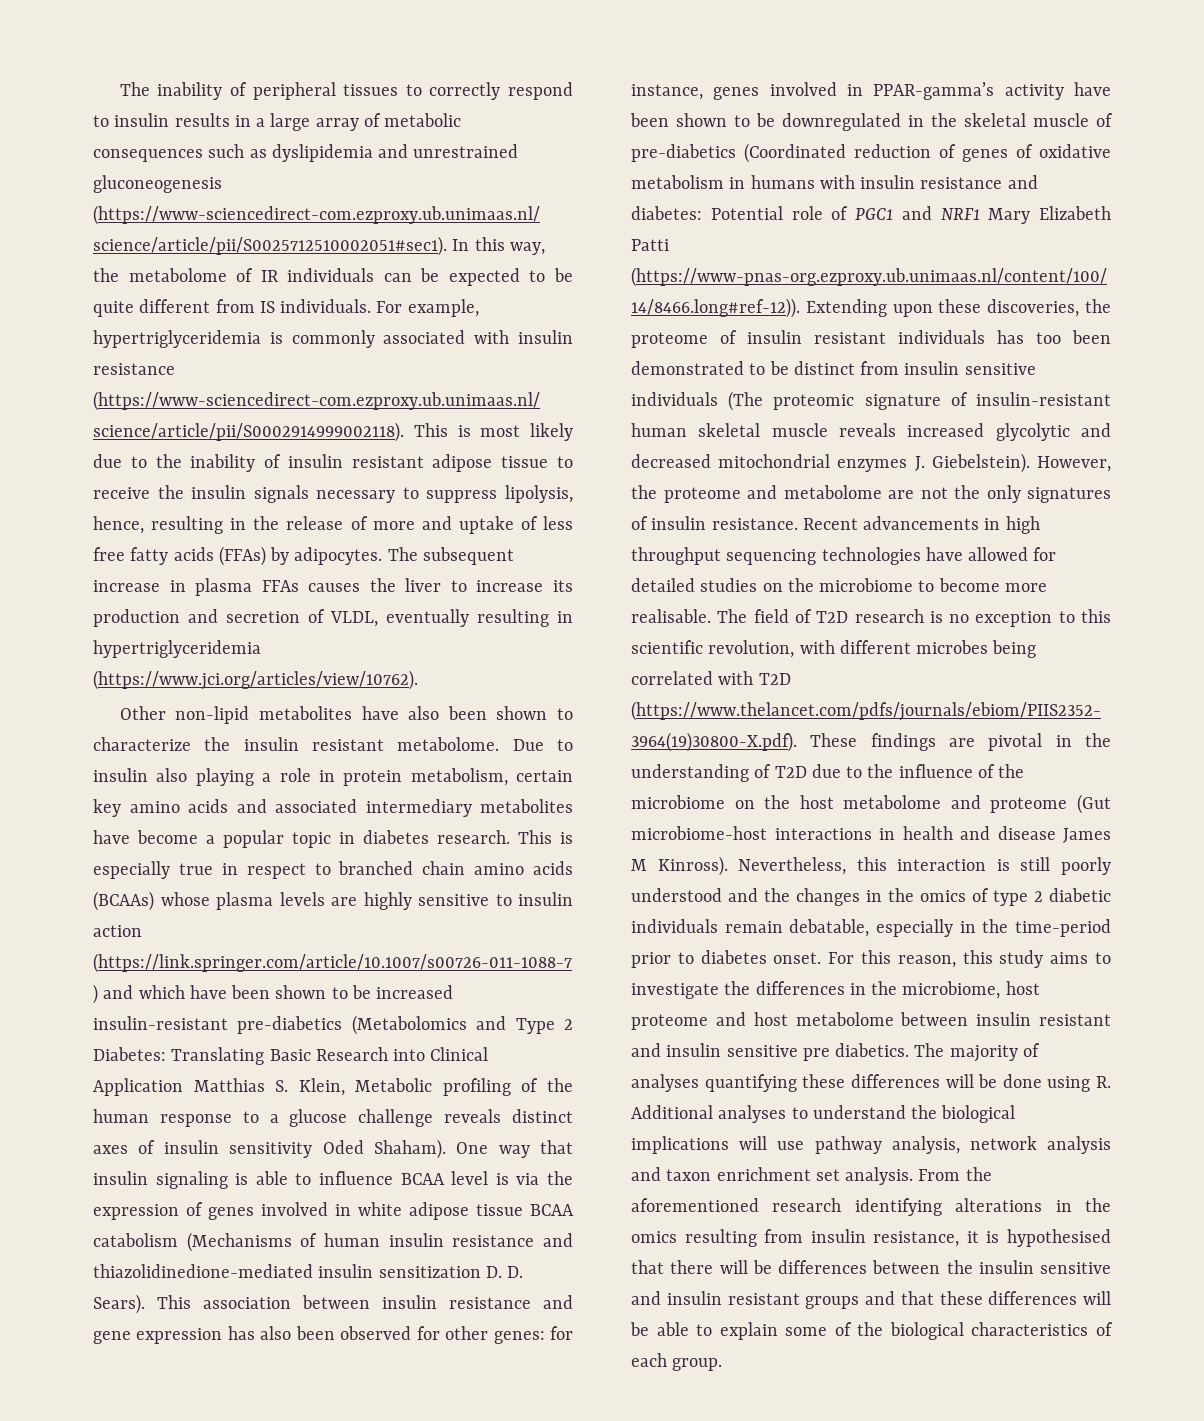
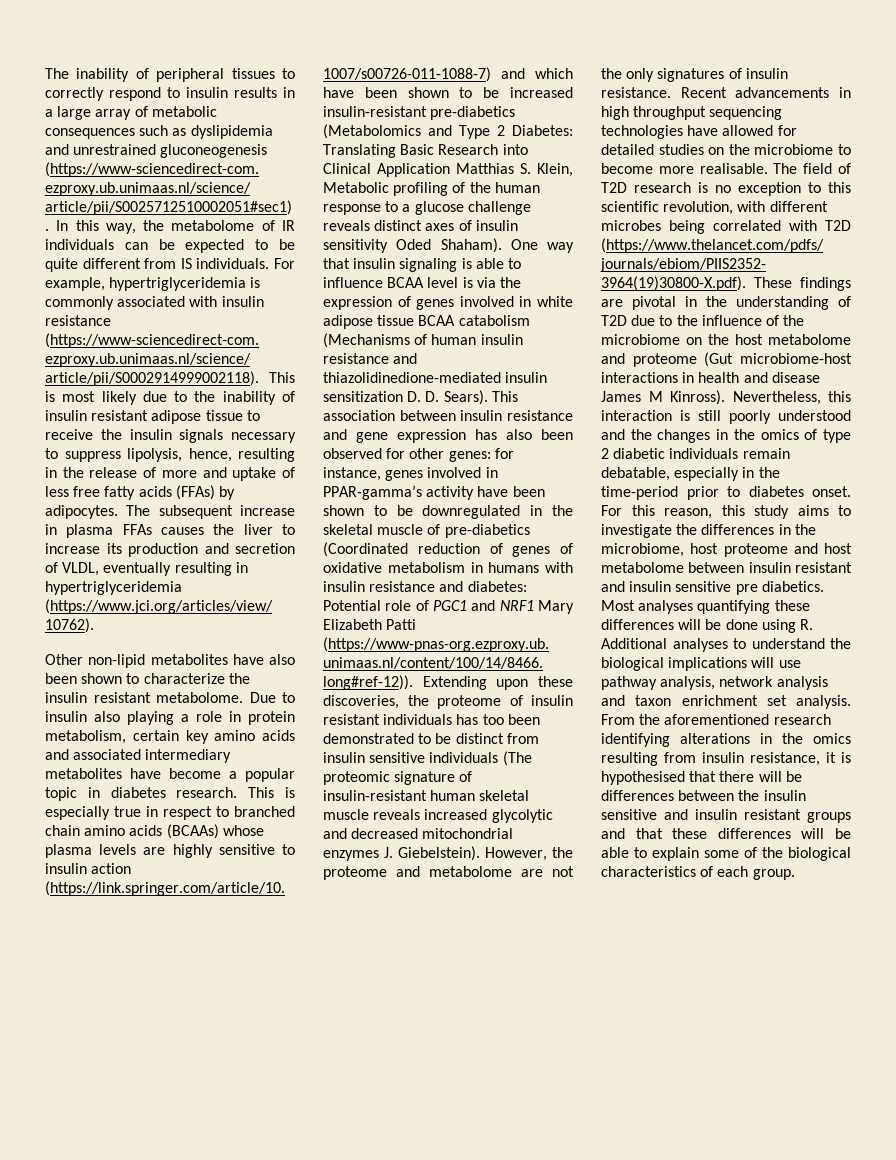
[914,1043,1040,1062] The majority of -> [601,600,635,611] Most

